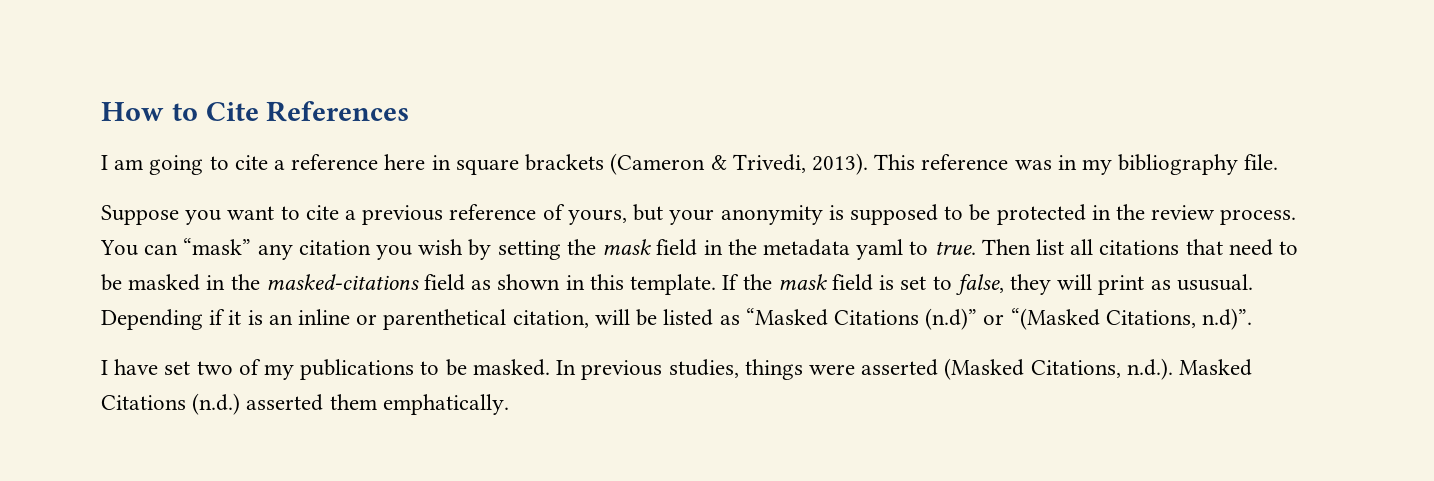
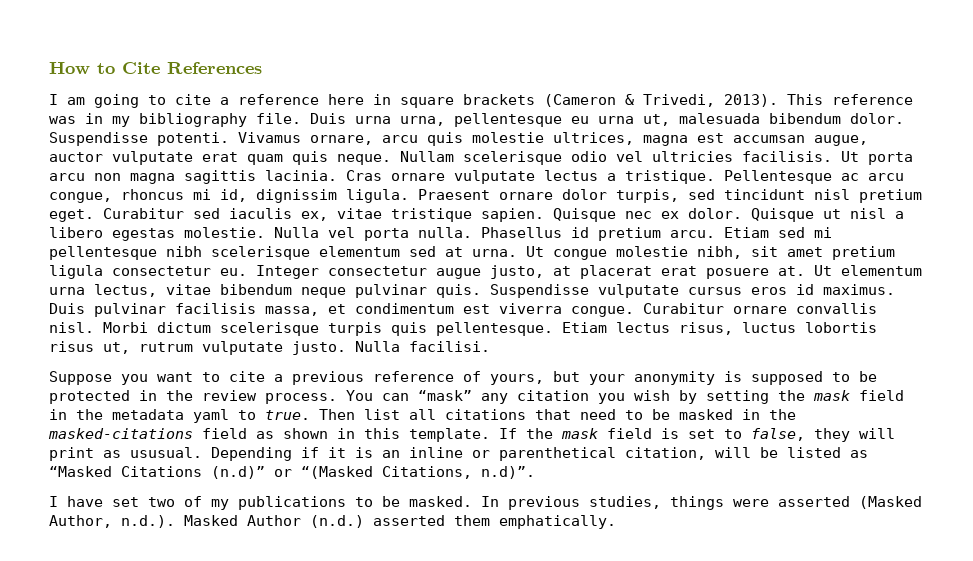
(1279, 162) none -> [310,113,904,127] [49,132,868,146] [49,151,913,165] [49,170,904,184] [49,189,922,203] [49,208,904,222] [49,227,832,241] [49,246,895,260] [49,265,922,279] [49,284,895,298] [49,303,877,317] [49,322,877,336] [49,341,490,355] Duis urna urna, pellentesque eu urna ut, malesuada bibendum dolor. Suspendisse potenti. Vivamus ornare, arcu quis molestie ultrices, magna est accumsan augue, auctor vulputate erat quam quis neque. Nullam scelerisque odio vel ultricies facilisis. Ut porta arcu non magna sagittis lacinia. Cras ornare vulputate lectus a tristique. Pellentesque ac arcu congue, rhoncus mi id, dignissim ligula. Praesent ornare dolor turpis, sed tincidunt nisl pretium eget. Curabitur sed iaculis ex, vitae tristique sapien. Quisque nec ex dolor. Quisque ut nisl a libero egestas molestie. Nulla vel porta nulla. Phasellus id pretium arcu. Etiam sed mi pellentesque nibh scelerisque elementum sed at urna. Ut congue molestie nibh, sit amet pretium ligula consectetur eu. Integer consectetur augue justo, at placerat erat posuere at. Ut elementum urna lectus, vitae bibendum neque pulvinar quis. Suspendisse vulputate cursus eros id maximus. Duis pulvinar facilisis massa, et condimentum est viverra congue. Curabitur ornare convallis nisl. Morbi dictum scelerisque turpis quis pellentesque. Etiam lectus risus, luctus lobortis risus ut, rutrum vulputate justo. Nulla facilisi.
[1030,360,1121,378] Citations, -> [49,515,112,528] Author,
[101,395,186,410] Citations -> [247,515,301,526] Author

